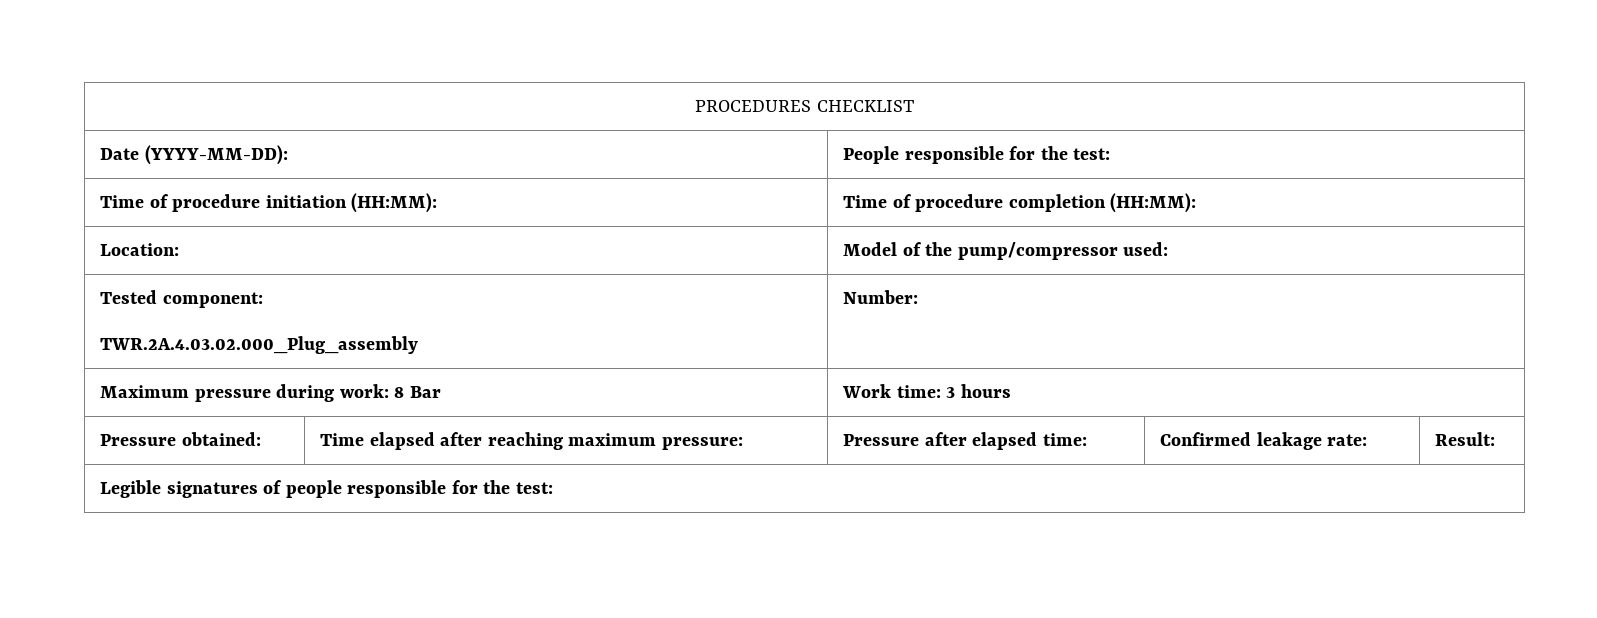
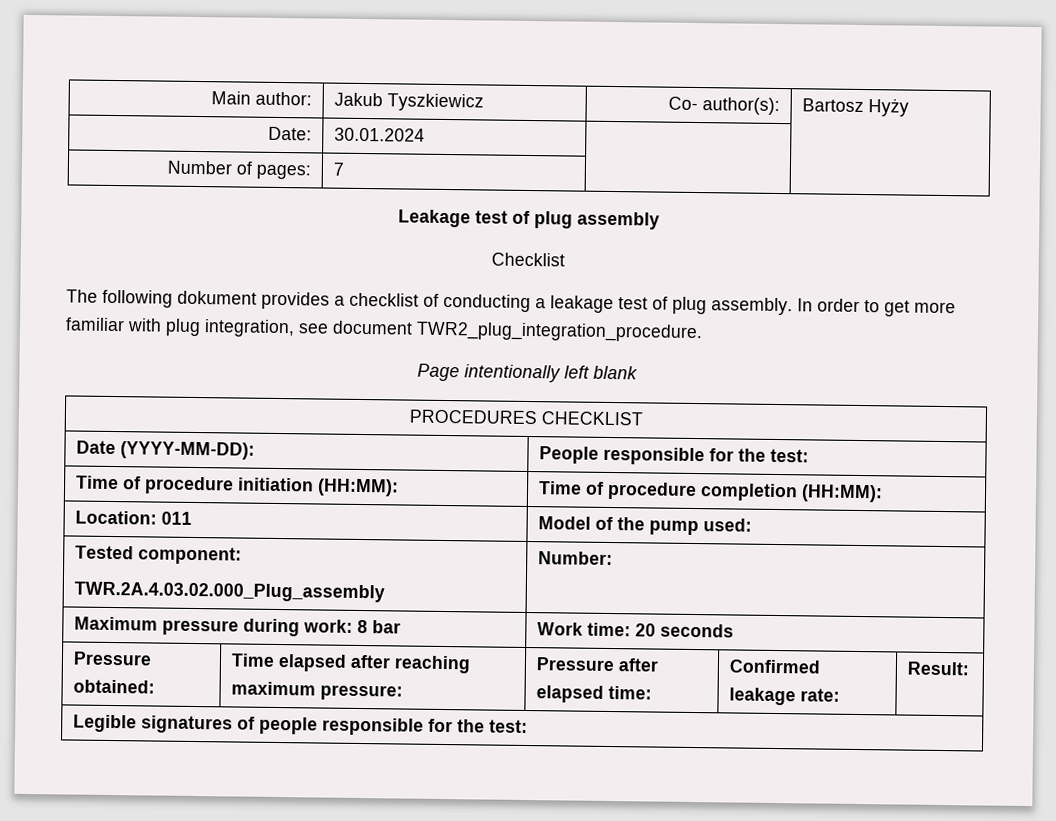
(695, 106) none -> [210,91,312,106] [334,92,485,112] [667,96,780,116] [802,98,910,117] [267,126,312,141] [334,127,426,142] [166,160,311,180] [333,162,345,176] [397,209,660,230] [490,252,565,267] [66,289,956,317] [65,317,703,343] [416,363,638,383] Main author: | Jakub Tyszkiewicz | Co- author(s): | Bartosz Hyży // Date: | 30.01.2024 | | // Number of pages: | 7 | | // Leakage test of plug assembly // Checklist // The following dokument provides a checklist of conducting a leakage test of plug assembly. In order to get more familiar with plug integration, see document TWR2_plug_integration_procedure. // Page intentionally left blank //
(179, 249) none -> [161,511,193,525] 011
[957,242,1118,260] pump/compressor -> [649,520,700,536] pump
[409,386,441,398] Bar -> [372,620,402,634] bar
[946,384,1011,398] 3 hours -> [635,623,735,638] 20 seconds

